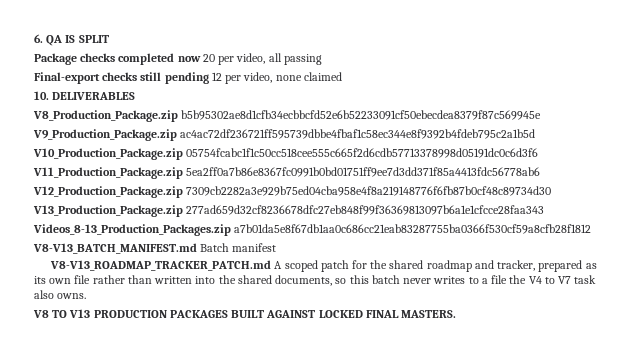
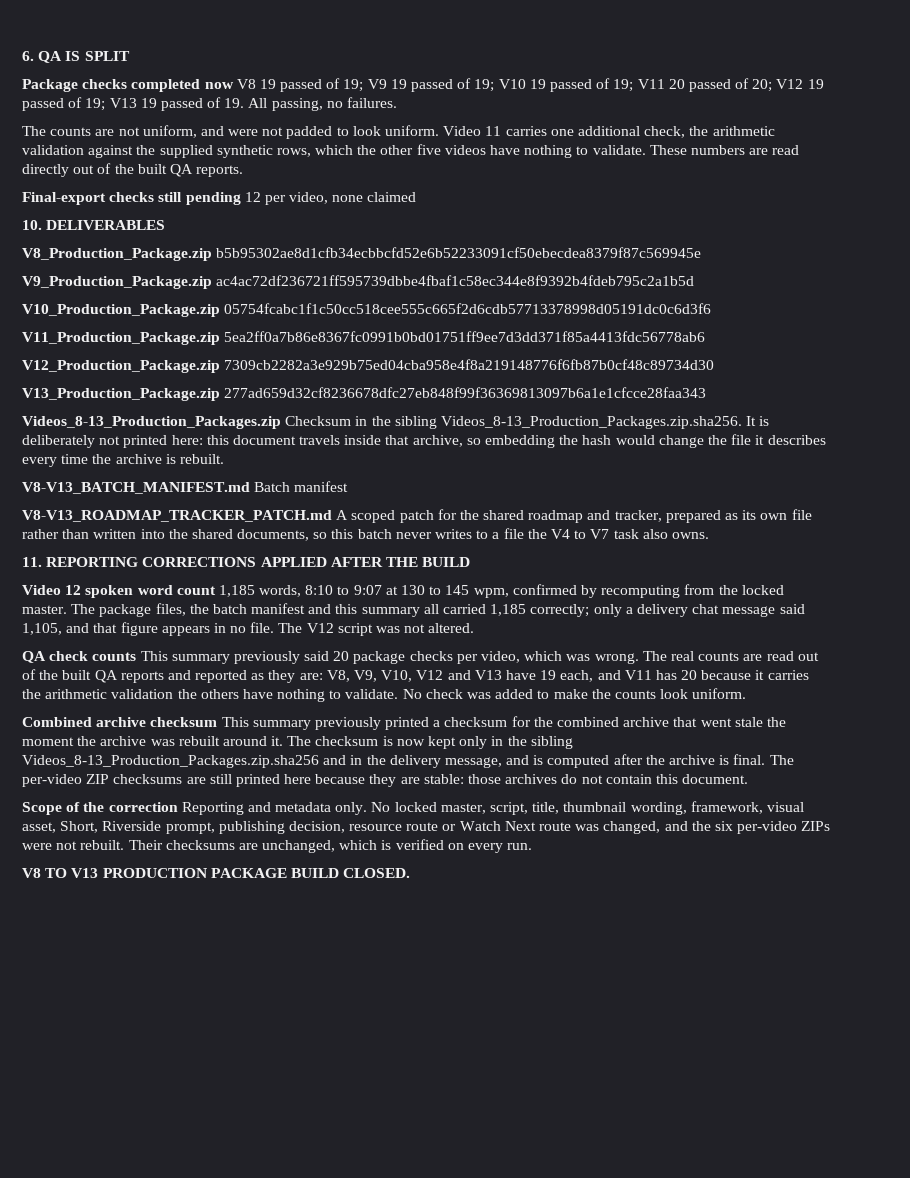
[202,53,322,65] 20 per video, all passing -> [236,78,824,92] [22,97,398,111] [22,125,775,139] [22,144,800,158] [22,163,244,177] V8 19 passed of 19; V9 19 passed of 19; V10 19 passed of 19; V11 20 passed of 20; V12 19 passed of 19; V13 19 passed of 19. All passing, no failures. // The counts are not uniform, and were not padded to look uniform. Video 11 carries one additional check, the arithmetic validation against the supplied synthetic rows, which the other five videos have nothing to validate. These numbers are read directly out of the built QA reports.
[234,224,592,234] a7b01da5e8f67db1aa0c686cc21eab83287755ba0366f530cf59a8cfb28f1812 -> [285,416,770,429] [22,434,826,448] [22,454,224,467] Checksum in the sibling Videos_8-13_Production_Packages.zip.sha256. It is deliberately not printed here: this document travels inside that archive, so embedding the hash would change the file it describes every time the archive is rebuilt.
[33,309,457,318] V8 TO V13 PRODUCTION PACKAGES BUILT AGAINST LOCKED FINAL MASTERS. -> [22,557,471,567] [22,584,784,598] [22,603,805,617] [22,622,475,636] [22,651,819,664] [22,669,809,683] [22,688,747,702] [22,716,786,730] [22,736,573,749] [22,754,794,768] [22,774,749,787] [22,801,804,815] [22,821,831,834] [22,839,533,853] [22,868,411,878] 11. REPORTING CORRECTIONS APPLIED AFTER THE BUILD // Video 12 spoken word count 1,185 words, 8:10 to 9:07 at 130 to 145 wpm, confirmed by recomputing from the locked master. The package files, the batch manifest and this summary all carried 1,185 correctly; only a delivery chat message said 1,105, and that figure appears in no file. The V12 script was not altered. // QA check counts This summary previously said 20 package checks per video, which was wrong. The real counts are read out of the built QA reports and reported as they are: V8, V9, V10, V12 and V13 have 19 each, and V11 has 20 because it carries the arithmetic validation the others have nothing to validate. No check was added to make the counts look uniform. // Combined archive checksum This summary previously printed a checksum for the combined archive that went stale the moment the archive was rebuilt around it. The checksum is now kept only in the sibling Videos_8-13_Production_Packages.zip.sha256 and in the delivery message, and is computed after the archive is final. The per-video ZIP checksums are still printed here because they are stable: those archives do not contain this document. // Scope of the correction Reporting and metadata only. No locked master, script, title, thumbnail wording, framework, visual asset, Short, Riverside prompt, publishing decision, resource route or Watch Next route was changed, and the six per-video ZIPs were not rebuilt. Their checksums are unchanged, which is verified on every run. // V8 TO V13 PRODUCTION PACKAGE BUILD CLOSED.

